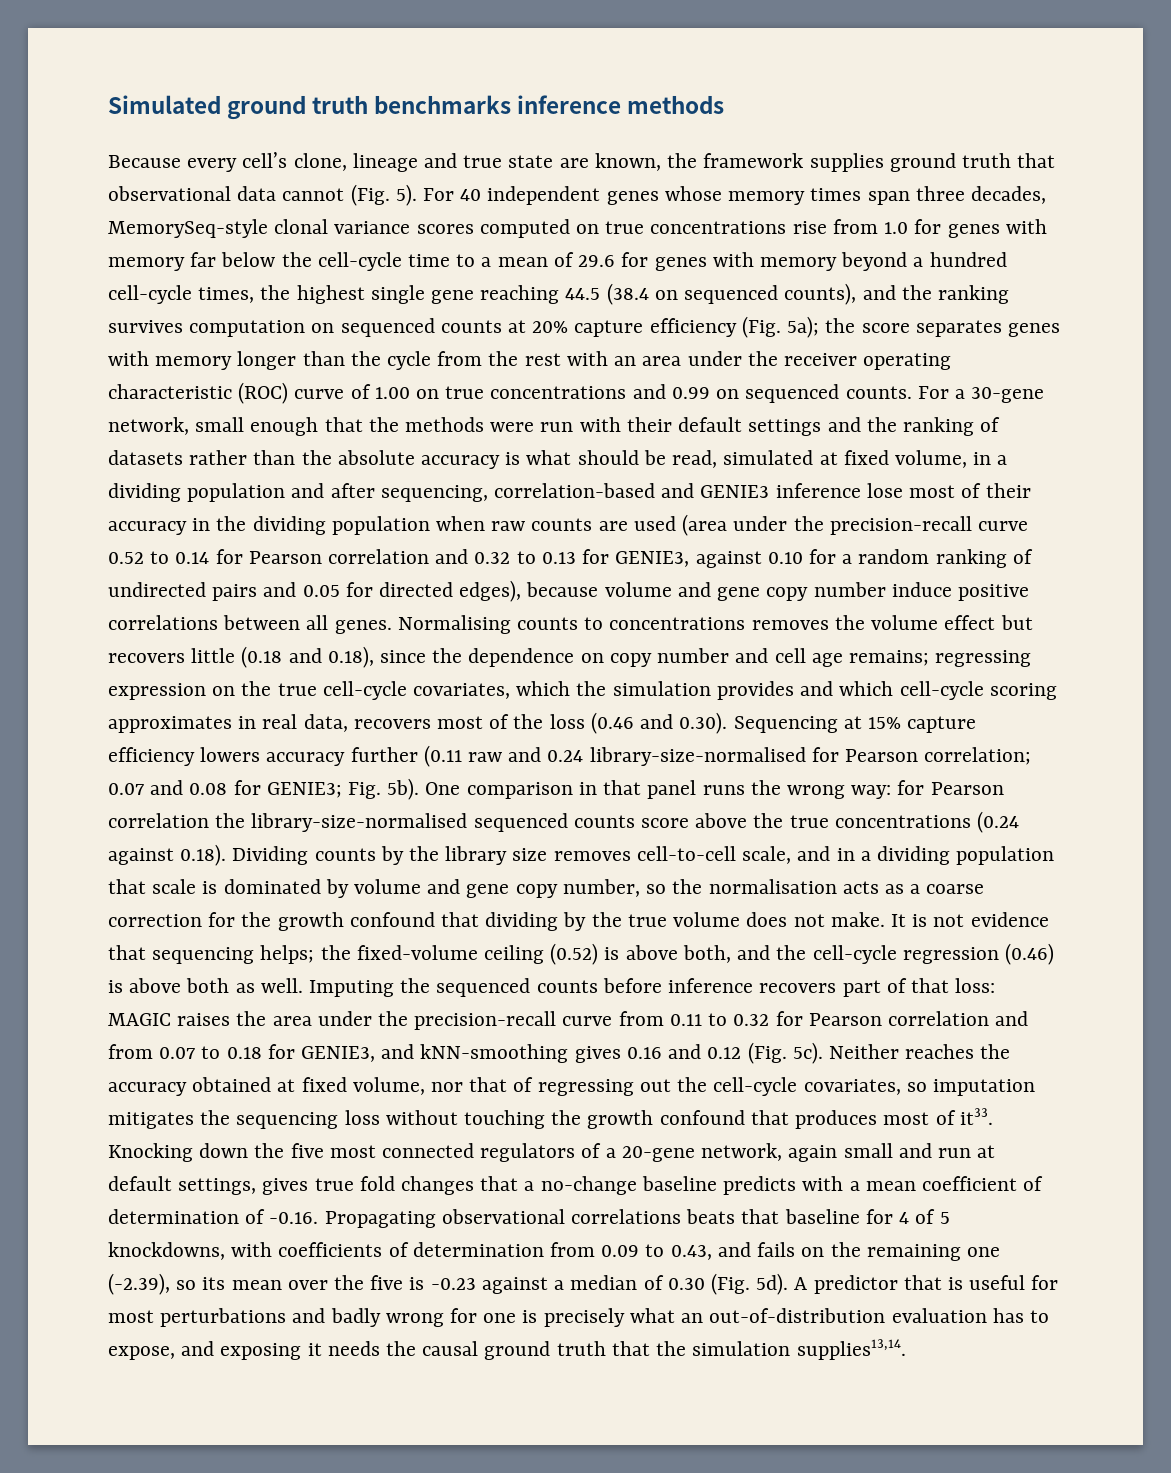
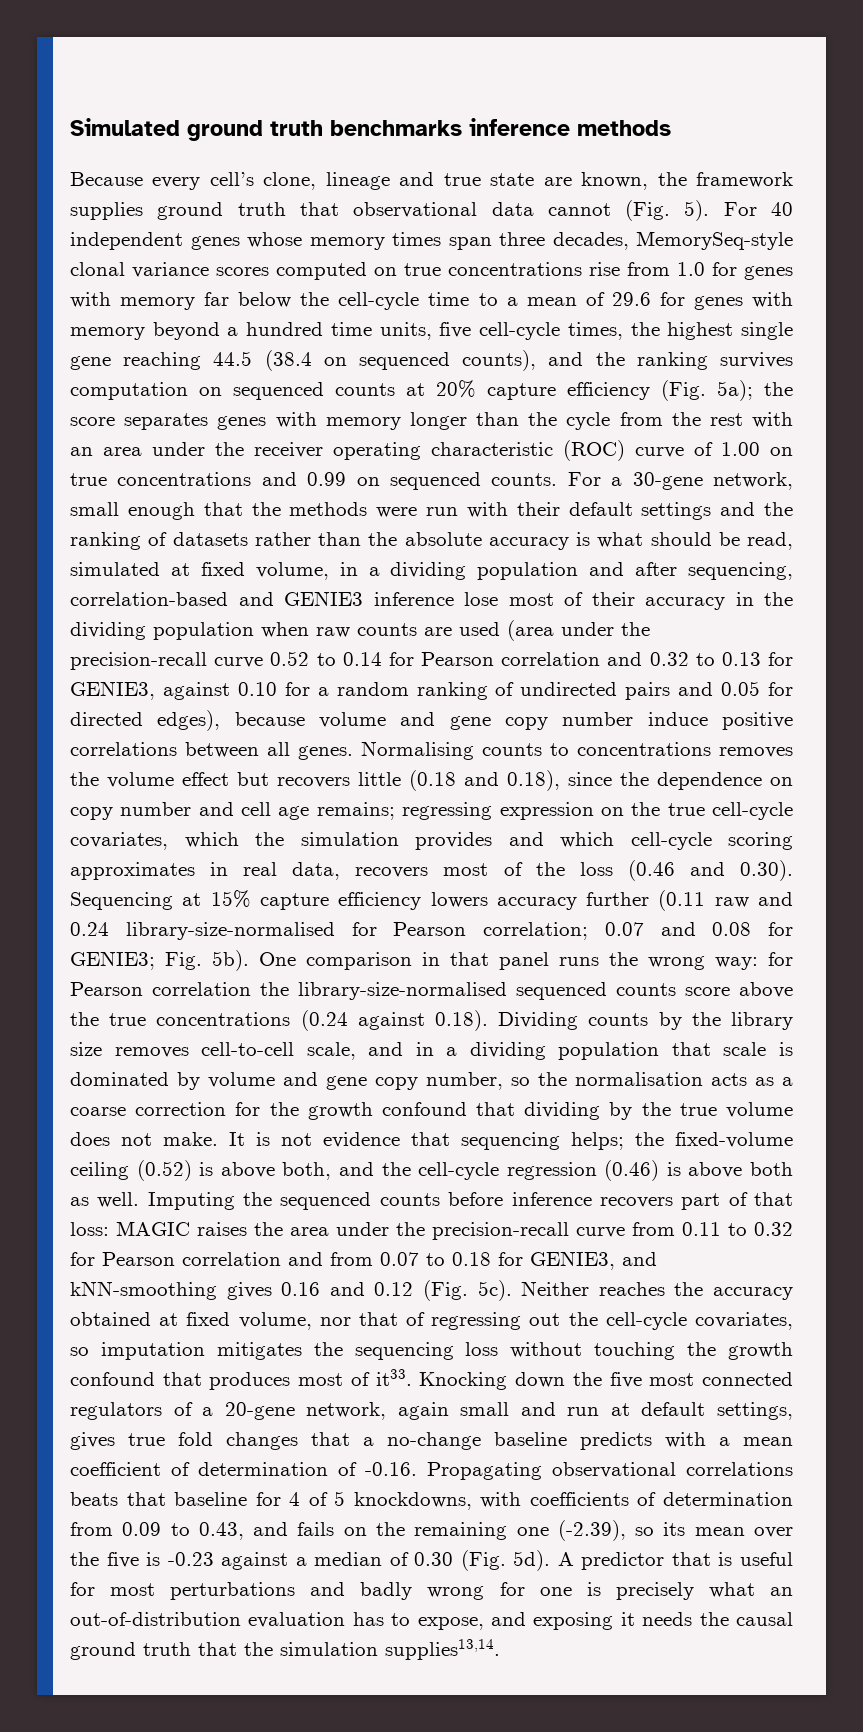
(1007, 259) none -> [330,322,472,340] time units, five

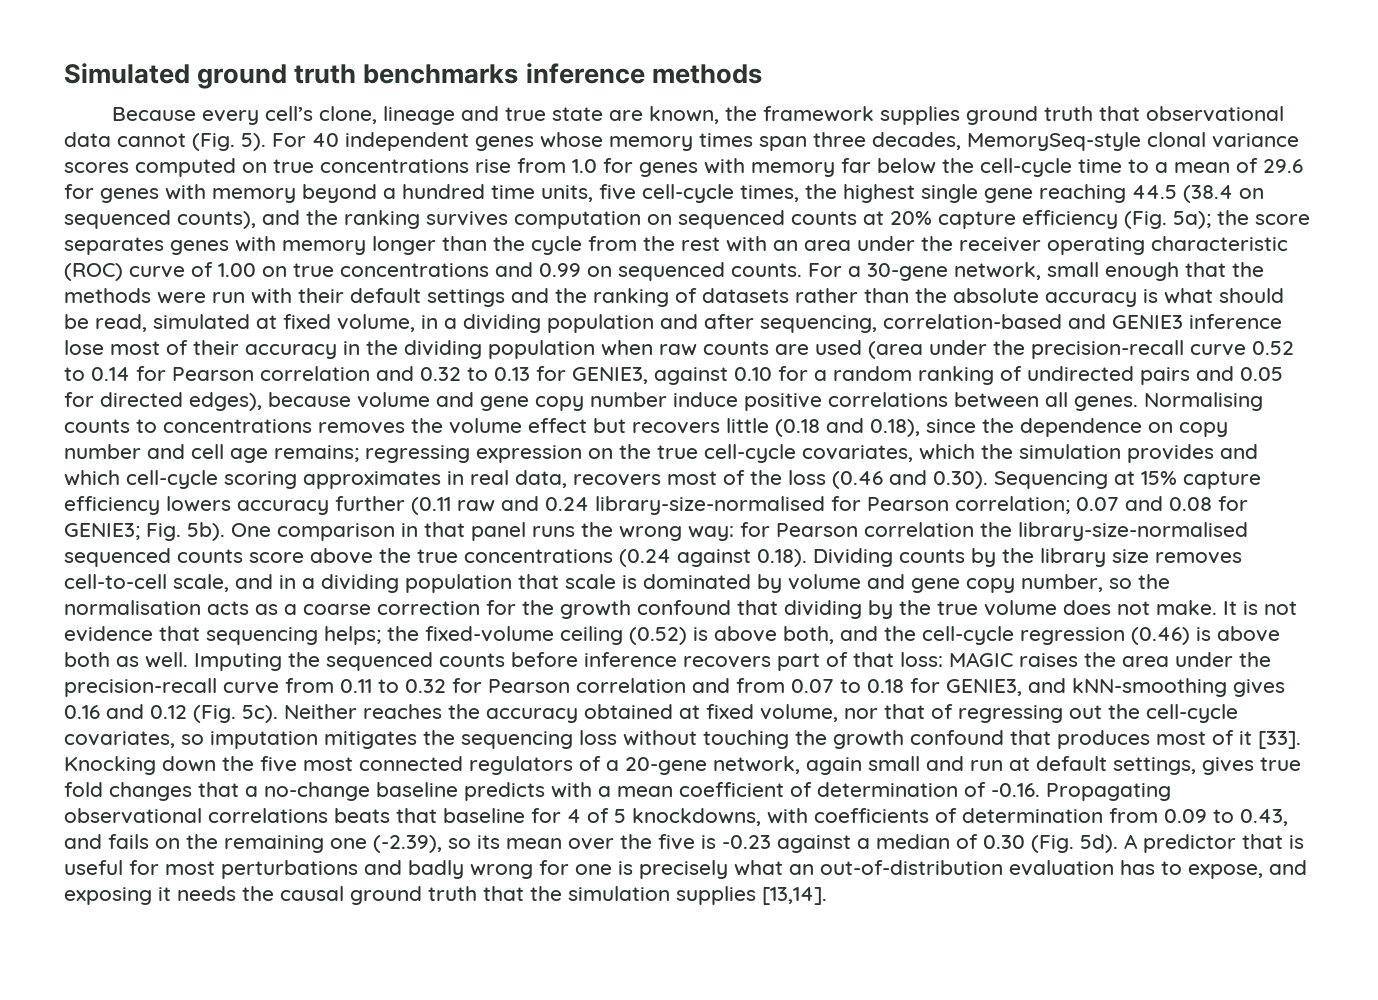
[375,1369,412,1386] it33. -> [1239,731,1301,749] it [33].
[385,1639,500,1660] supplies13,14. -> [676,886,827,905] supplies [13,14].

